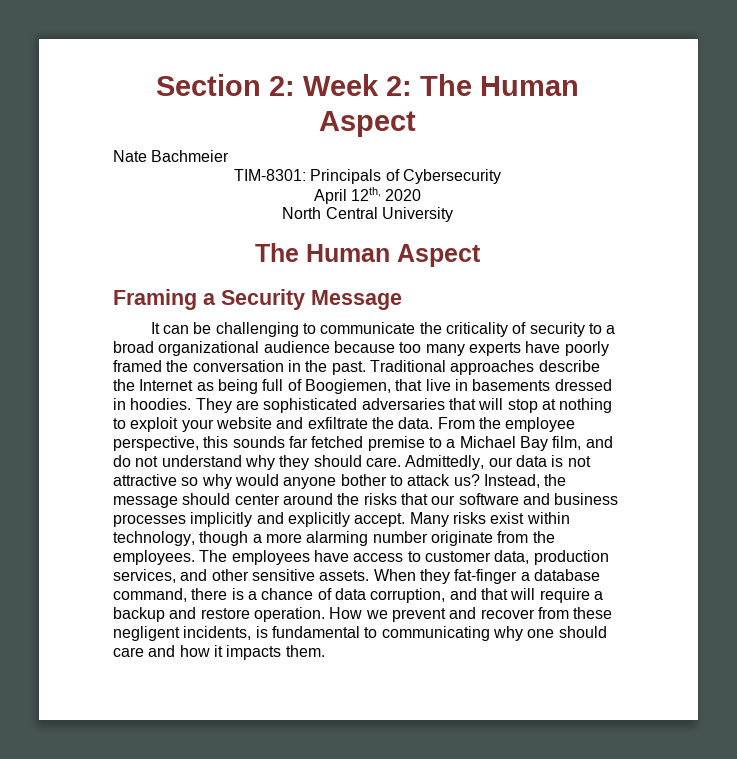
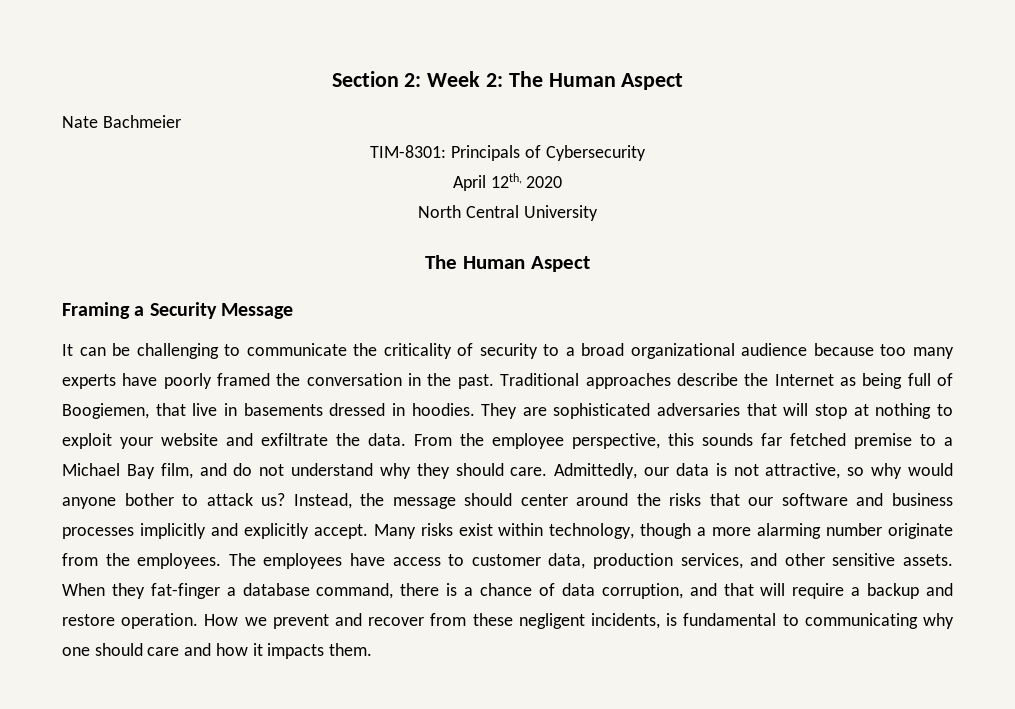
[113,474,177,486] attractive -> [765,463,841,479] attractive,

